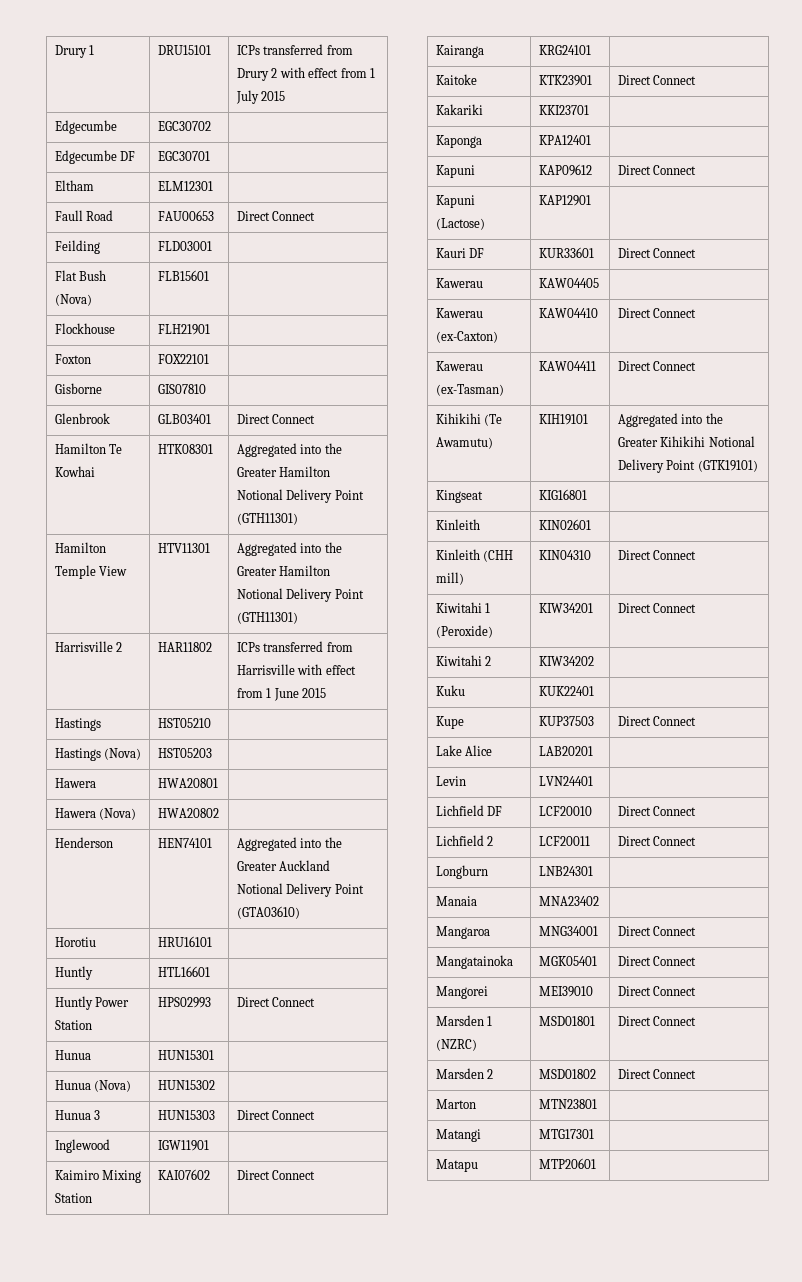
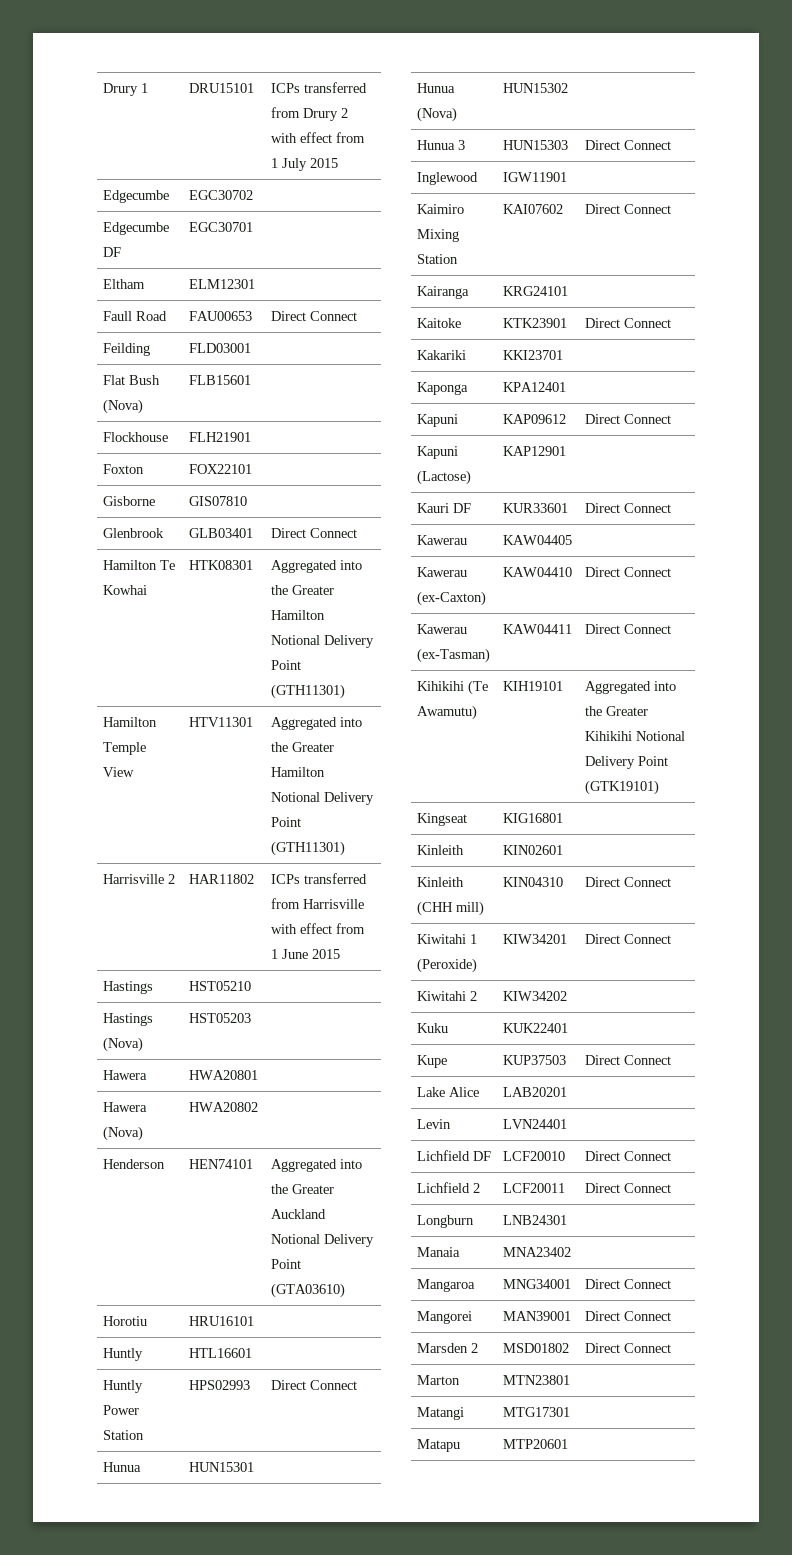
[435,955,513,969] [538,956,597,966] [617,956,697,966] [435,986,488,999] [538,986,593,997] [617,986,697,996] [435,1015,493,1026] [435,1039,477,1051] [538,1016,595,1026] Mangatainoka | MGK05401 | Direct Connect // Mangorei | MEI39010 | Direct Connect // Marsden 1 (NZRC) | MSD01801 -> [417,1311,473,1324] [503,1311,572,1321] Mangorei | MAN39001

